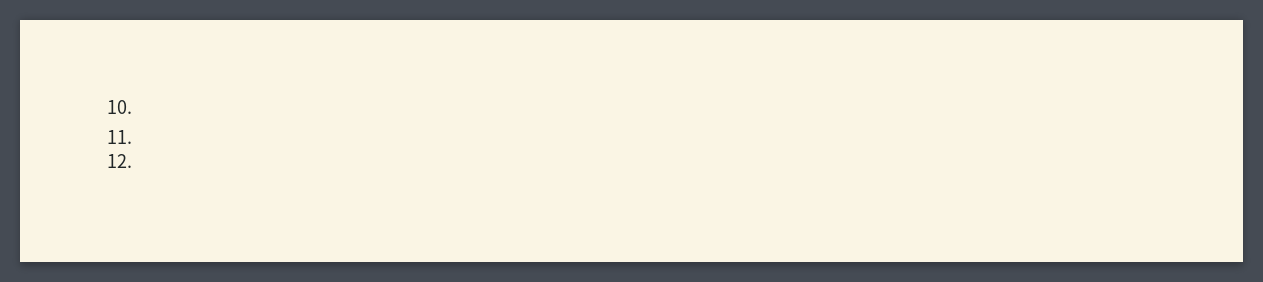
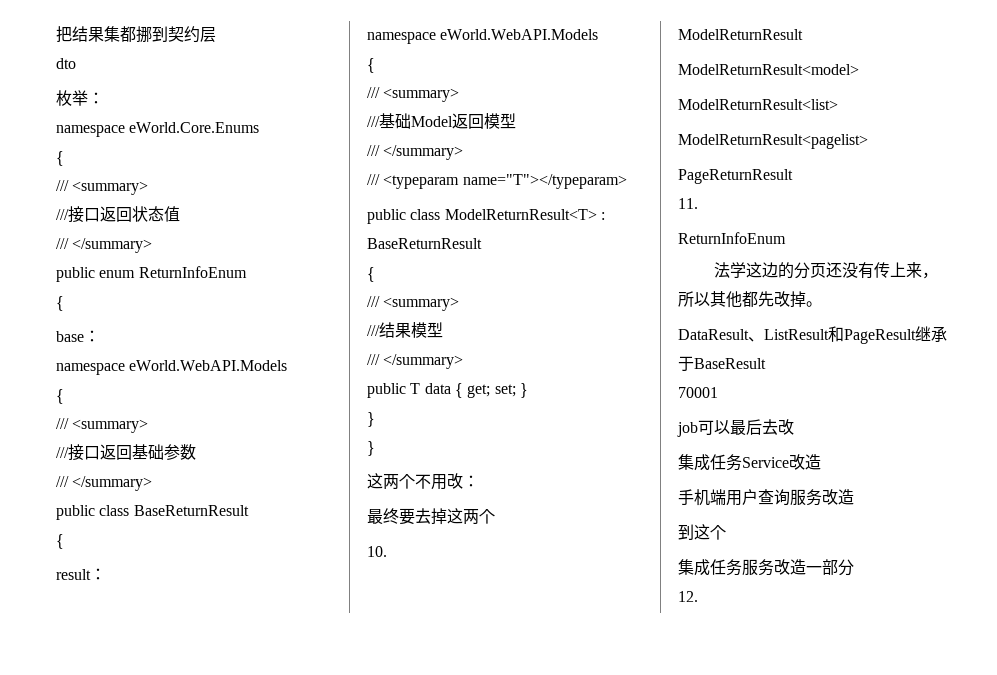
[107,100,132,114] [107,130,132,144] 10. // 11. -> [56,26,216,43] [56,58,76,69] [56,90,104,106] [56,122,260,137] [56,151,64,166] [56,180,149,195] [56,206,180,223] [56,238,153,253] [56,266,247,282] [56,296,64,311] [56,330,100,342] [56,360,288,375] [56,389,64,404] [56,418,149,433] [56,444,196,461] [56,476,153,491] [56,505,249,520] [56,534,64,549] [56,568,106,580] [367,29,599,44] [367,58,375,73] [367,87,460,102] [367,113,516,129] [367,145,464,160] [367,174,627,189] [367,209,605,224] [367,238,482,249] [367,267,375,282] [367,296,460,311] [367,322,443,338] [367,354,464,369] [367,383,528,398] [367,412,375,427] [367,441,375,456] [367,473,479,490] [367,508,495,525] [367,546,387,557] [678,29,803,40] [678,64,859,75] [678,99,838,110] [678,134,868,149] [678,169,793,184] [678,198,698,209] [678,232,786,244] [714,262,939,279] [678,291,822,308] [678,326,947,344] [678,356,766,371] [678,387,718,398] [677,419,794,437] [678,454,821,471] [678,489,854,506] [678,524,726,540] [678,559,854,576] 把结果集都挪到契约层 // dto // 枚举： // namespace eWorld.Core.Enums // { // /// <summary> // ///接口返回状态值 // /// </summary> // public enum ReturnInfoEnum // { // base： // namespace eWorld.WebAPI.Models // { // /// <summary> // ///接口返回基础参数 // /// </summary> // public class BaseReturnResult // { // result： // namespace eWorld.WebAPI.Models // { // /// <summary> // ///基础Model返回模型 // /// </summary> // /// <typeparam name="T"></typeparam> // public class ModelReturnResult<T> : BaseReturnResult // { // /// <summary> // ///结果模型 // /// </summary> // public T data { get; set; } // } // } // 这两个不用改： // 最终要去掉这两个 // 10. // ModelReturnResult // ModelReturnResult<model> // ModelReturnResult<list> // ModelReturnResult<pagelist> // PageReturnResult // 11. // ReturnInfoEnum // 法学这边的分页还没有传上来，所以其他都先改掉。 // DataResult、ListResult和PageResult继承于BaseResult // 70001 // job可以最后去改 // 集成任务Service改造 // 手机端用户查询服务改造 // 到这个 // 集成任务服务改造一部分

